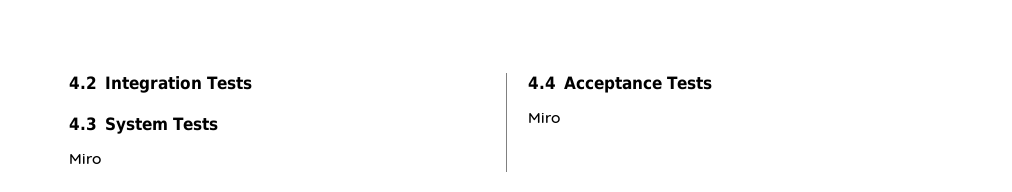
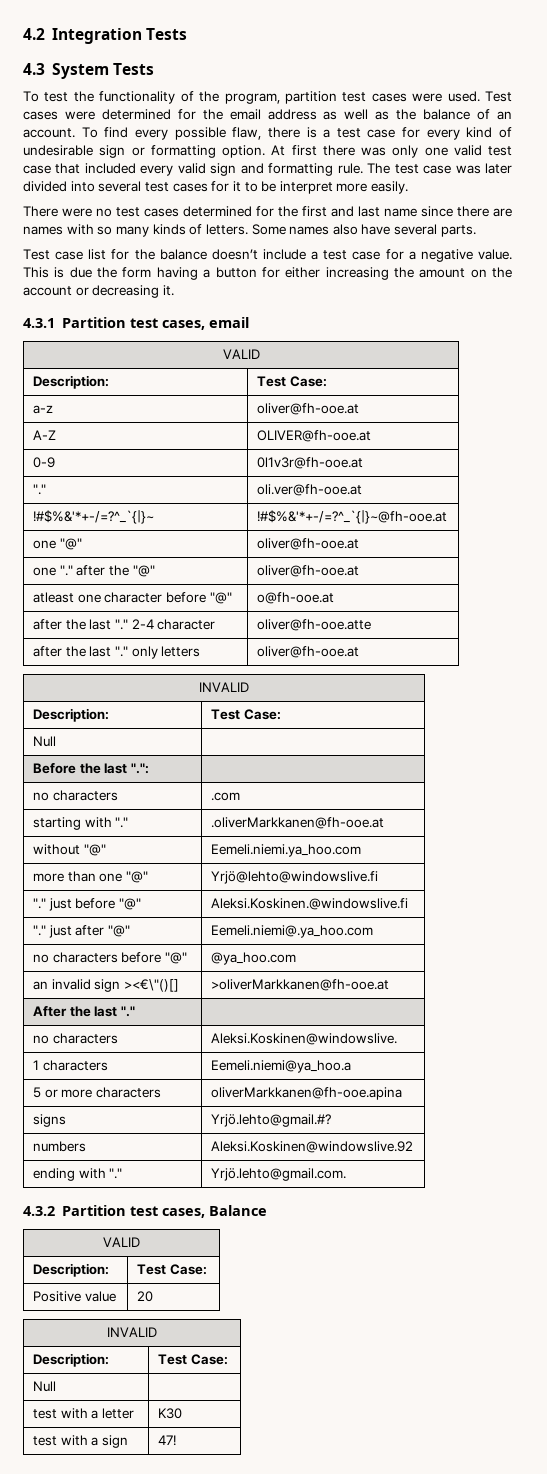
[69,153,101,164] [528,76,712,93] [528,112,560,123] Miro // 4.4 Acceptance Tests // Miro -> [23,91,513,104] [23,109,512,120] [23,127,513,140] [23,145,512,158] [23,163,512,176] [23,181,409,194] [23,206,512,217] [23,224,476,237] [23,249,513,262] [23,267,512,280] [23,285,174,298] [23,317,249,330] [222,349,260,359] [33,375,110,389] [257,376,327,387] [33,405,54,414] [257,403,360,415] [33,430,57,440] [257,430,372,442] [33,457,56,468] [257,457,364,469] [33,484,47,495] [257,484,363,496] [33,510,155,524] [257,510,448,524] [33,538,82,550] [257,538,360,550] [33,565,155,577] [257,565,360,577] [33,592,232,604] [257,592,335,604] [33,619,216,630] [257,619,372,631] [33,646,201,659] [257,646,360,658] [199,682,249,692] [33,708,110,722] [211,709,281,720] [33,736,57,747] [33,763,150,774] [33,790,118,801] [211,792,241,801] [33,817,129,830] [211,817,385,829] [33,844,106,856] [211,844,362,857] [33,871,149,883] [211,871,379,884] [33,898,142,911] [211,898,409,910] [33,925,131,938] [211,925,374,938] [33,952,188,964] [211,952,297,965] [33,979,180,992] [211,979,390,991] [33,1006,136,1017] [33,1033,118,1044] [211,1033,398,1045] [33,1060,108,1071] [211,1060,352,1073] [33,1087,162,1098] [211,1087,403,1100] [33,1114,67,1127] [211,1114,332,1127] [33,1141,87,1152] [211,1141,414,1153] [33,1168,123,1181] [211,1168,347,1181] [23,1205,267,1218] [103,1237,140,1247] [33,1263,110,1277] [137,1264,207,1275] [33,1291,116,1302] [137,1291,154,1302] [107,1327,157,1337] [33,1353,110,1367] [158,1354,228,1365] [33,1381,57,1392] [33,1408,135,1419] [158,1408,183,1419] [33,1435,129,1448] [158,1435,177,1446] To test the functionality of the program, partition test cases were used. Test cases were determined for the email address as well as the balance of an account. To find every possible flaw, there is a test case for every kind of undesirable sign or formatting option. At first there was only one valid test case that included every valid sign and formatting rule. The test case was later divided into several test cases for it to be interpret more easily. // There were no test cases determined for the first and last name since there are names with so many kinds of letters. Some names also have several parts. // Test case list for the balance doesn’t include a test case for a negative value. This is due the form having a button for either increasing the amount on the account or decreasing it. // 4.3.1 Partition test cases, email // VALID // Description: | Test Case: // a-z | oliver@fh-ooe.at // A-Z | OLIVER@fh-ooe.at // 0-9 | 0l1v3r@fh-ooe.at // "." | oli.ver@fh-ooe.at // !#$%&'*+-/=?^_`{|}~ | !#$%&'*+-/=?^_`{|}~@fh-ooe.at // one "@" | oliver@fh-ooe.at // one "." after the "@" | oliver@fh-ooe.at // atleast one character before "@" | o@fh-ooe.at // after the last "." 2-4 character | oliver@fh-ooe.atte // after the last "." only letters | oliver@fh-ooe.at // INVALID // Description: | Test Case: // Null | // Before the last ".": | // no characters | .com // starting with "." | .oliverMarkkanen@fh-ooe.at // without "@" | Eemeli.niemi.ya_hoo.com // more than one "@" | Yrjö@lehto@windowslive.fi // "." just before "@" | Aleksi.Koskinen.@windowslive.fi // "." just after "@" | Eemeli.niemi@.ya_hoo.com // no characters before "@" | @ya_hoo.com // an invalid sign ><€\"()[] | >oliverMarkkanen@fh-ooe.at // After the last "." | // no characters | Aleksi.Koskinen@windowslive. // 1 characters | Eemeli.niemi@ya_hoo.a // 5 or more characters | oliverMarkkanen@fh-ooe.apina // signs | Yrjö.lehto@gmail.#? // numbers | Aleksi.Koskinen@windowslive.92 // ending with "." | Yrjö.lehto@gmail.com. // 4.3.2 Partition test cases, Balance // VALID // Description: | Test Case: // Positive value | 20 // INVALID // Description: | Test Case: // Null | // test with a letter | K30 // test with a sign | 47!

